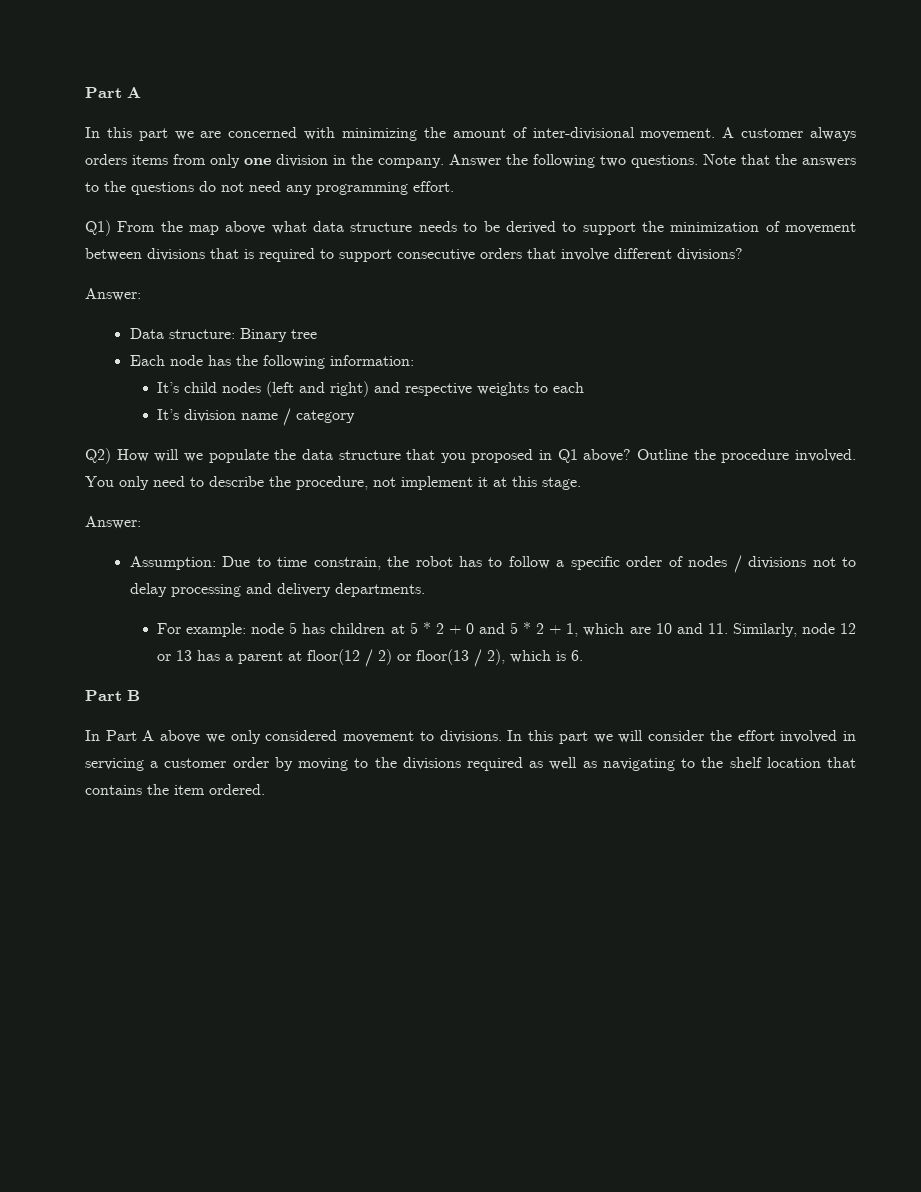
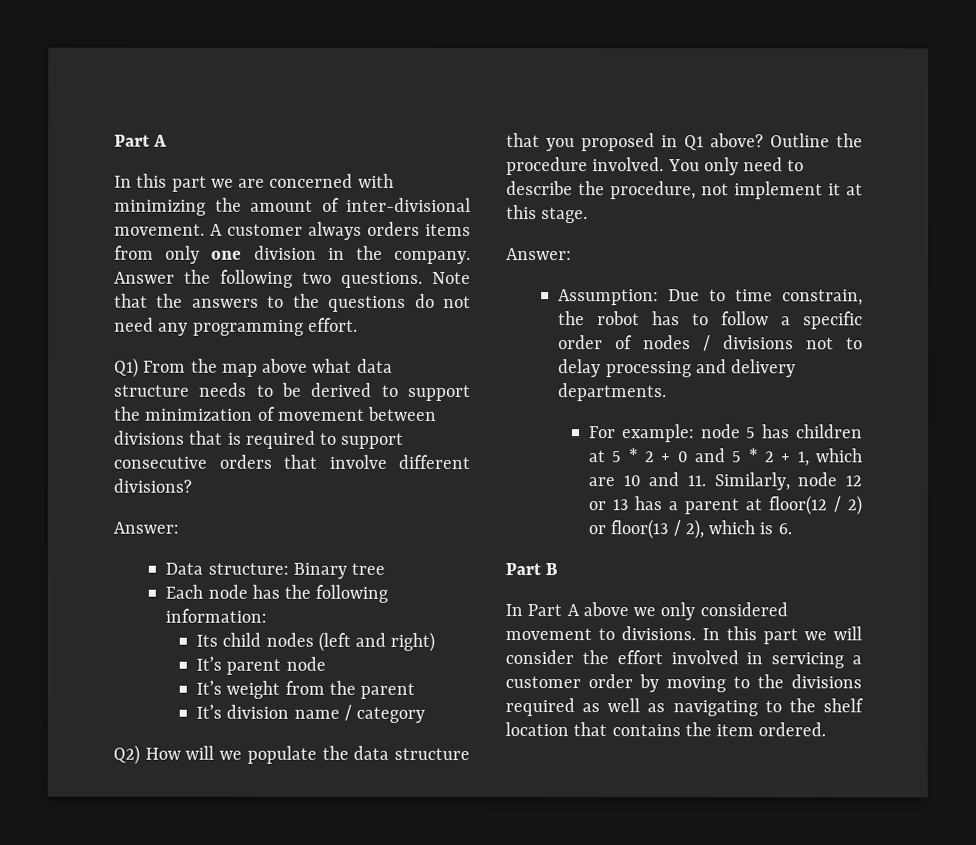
[157,382,180,393] It’s -> [196,634,219,647] Its
[374,382,585,396] and respective weights to each -> [196,656,326,675] [196,680,416,699] // It’s parent node // It’s weight from the parent

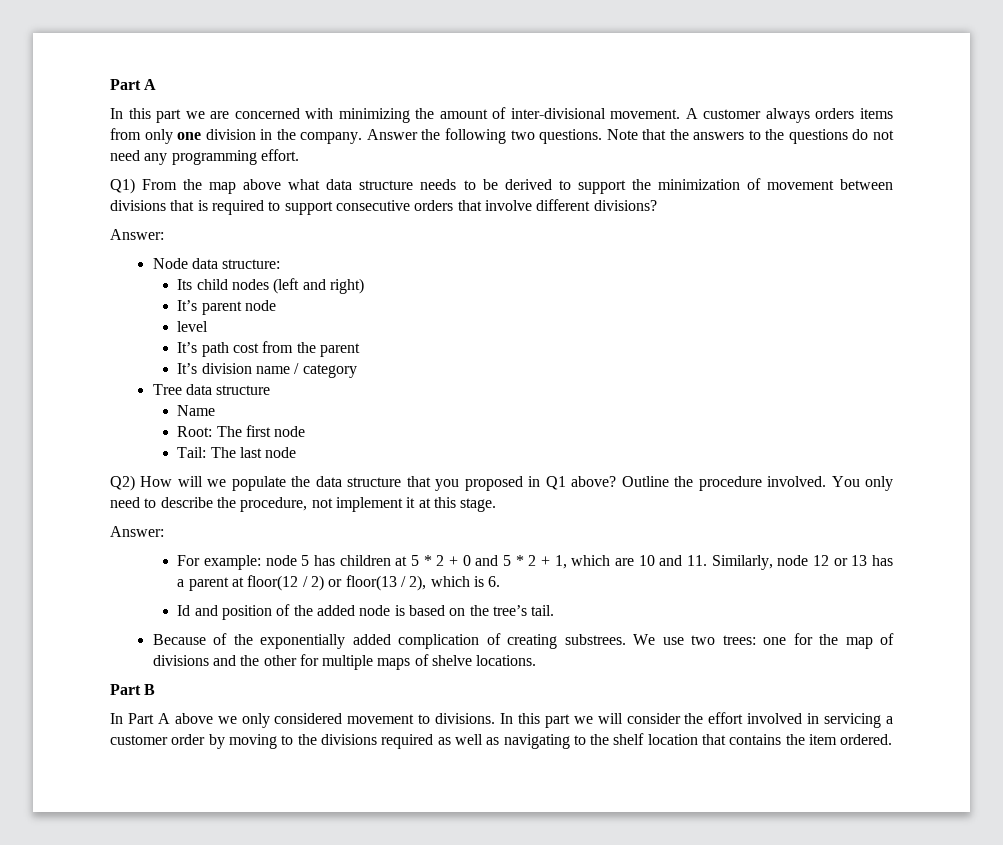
[165,562,204,575] Data -> [152,258,218,269] Node data
[292,562,386,579] [165,584,389,603] [165,608,268,623] Binary tree // Each node has the following information: -> (281, 264) none
[196,680,281,699] // It’s weight -> [177,321,209,332] [177,342,260,357] // level // It’s path cost
(426, 714) none -> [152,384,271,395] [177,405,216,416] [177,425,306,437] [177,447,297,458] // Tree data structure // Name // Root: The first node // Tail: The last node
[558,289,863,306] [558,311,863,330] [558,335,863,352] [558,359,797,378] [558,383,668,402] // Assumption: Due to time constrain, the robot has to follow a specific order of nodes / divisions not to delay processing and delivery departments. -> (164, 531) none
(792, 529) none -> [177,604,555,620] [152,633,894,649] [152,654,537,670] // Id and position of the added node is based on the tree’s tail. // Because of the exponentially added complication of creating substrees. We use two trees: one for the map of divisions and the other for multiple maps of shelve locations.

